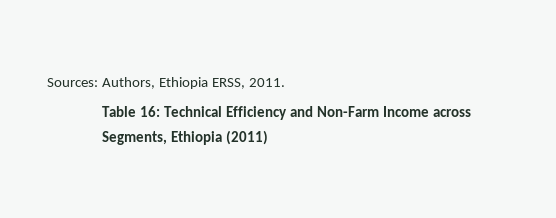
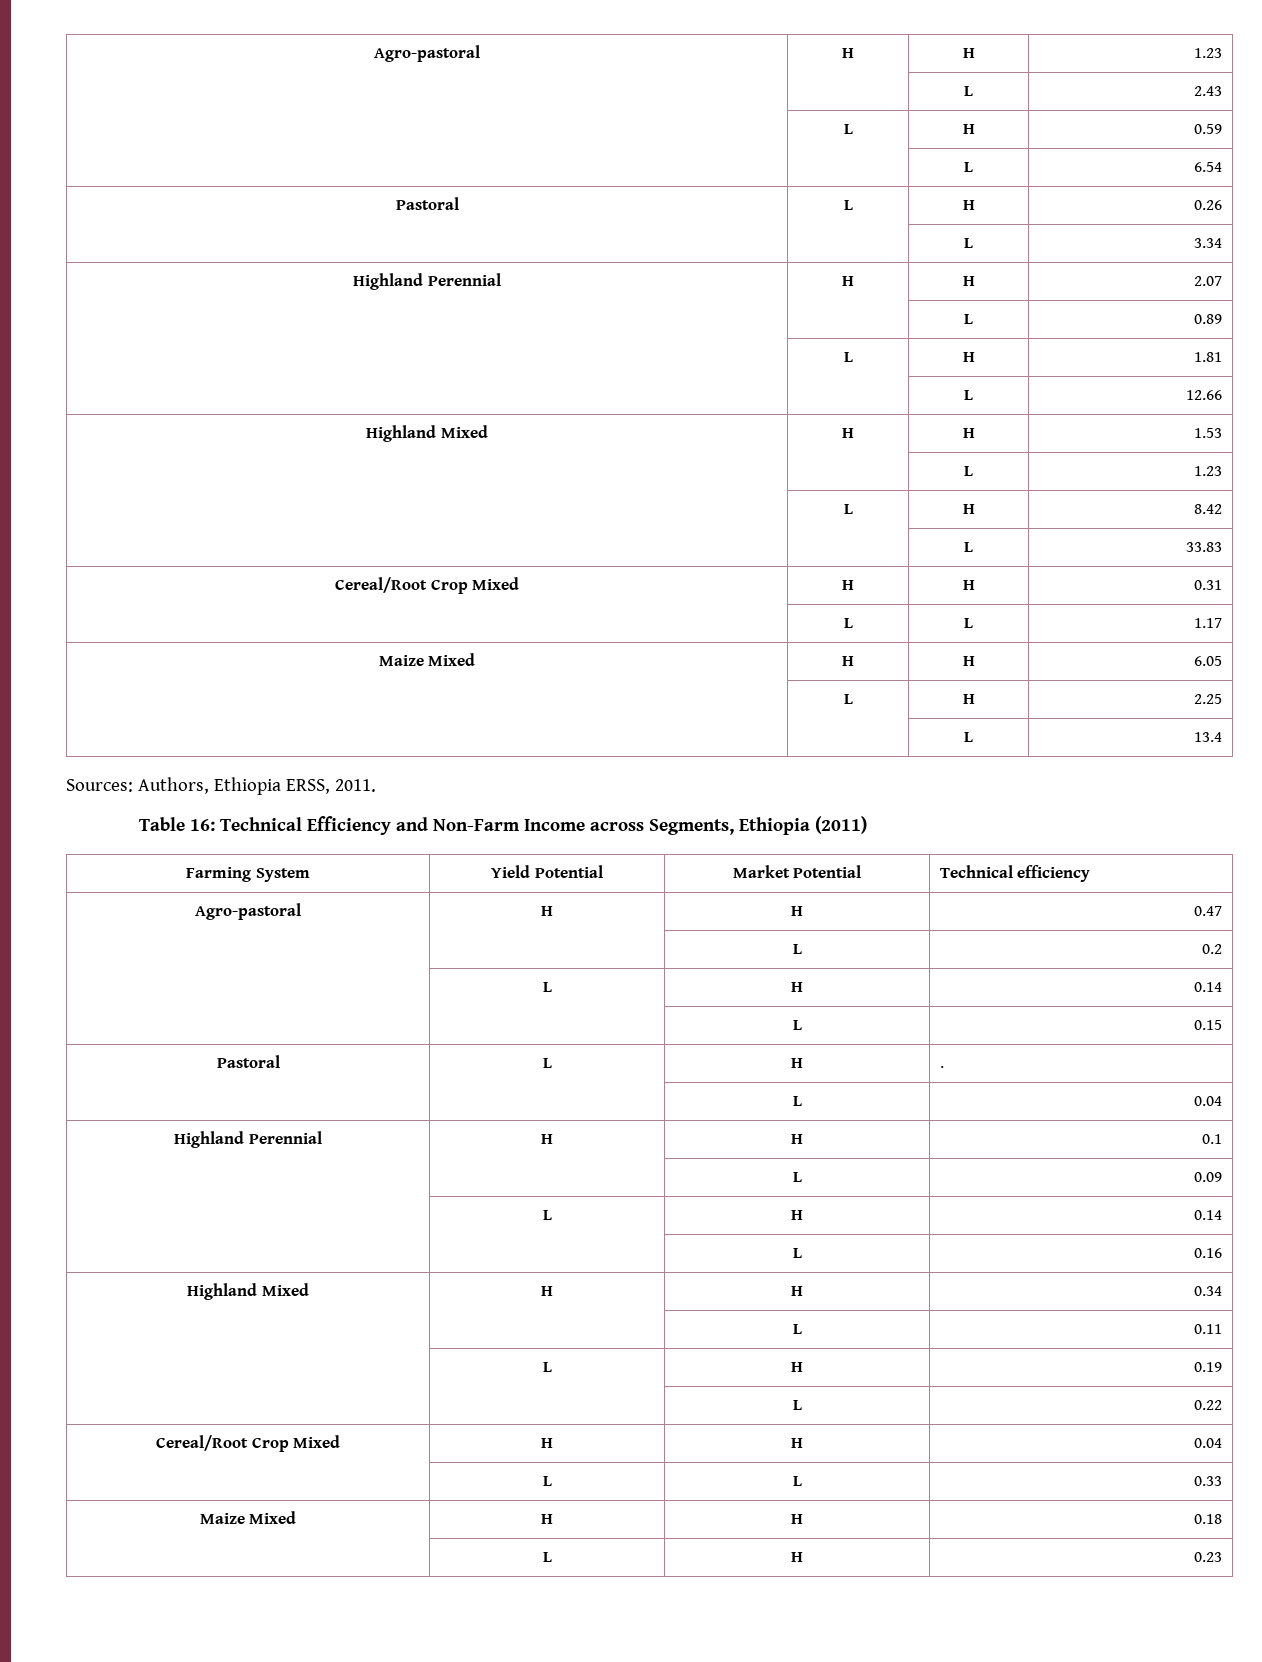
(47, 82) none -> [374,45,480,62] [842,48,854,58] [962,48,975,58] [1194,48,1223,58] [964,86,973,96] [1194,86,1223,96] [843,124,853,134] [962,124,975,134] [1194,124,1223,134] [964,162,973,172] [1194,162,1223,172] [395,197,459,210] [843,200,853,210] [962,200,975,210] [1194,200,1223,210] [964,238,973,248] [1194,238,1223,248] [353,273,501,290] [842,276,854,286] [962,276,975,286] [1194,276,1223,286] [964,314,973,324] [1194,314,1223,324] [843,352,853,362] [962,352,975,362] [1194,352,1223,362] [964,390,973,400] [1186,390,1223,400] [366,425,488,442] [842,428,854,438] [962,428,975,438] [1194,428,1223,438] [964,466,973,476] [1194,466,1223,476] [843,504,853,514] [962,504,975,514] [1194,504,1223,514] [964,542,973,552] [1186,542,1223,552] [335,577,519,594] [842,580,854,590] [962,580,975,590] [1194,580,1223,590] [843,618,853,628] [964,618,973,628] [1194,618,1223,628] [378,653,476,666] [842,656,854,666] [962,656,975,666] [1194,656,1223,666] [843,694,853,704] [962,694,975,704] [1194,694,1223,704] [964,732,973,742] [1194,732,1223,742] Agro-pastoral | H | H | 1.23 // | | L | 2.43 // | L | H | 0.59 // | | L | 6.54 // Pastoral | L | H | 0.26 // | | L | 3.34 // Highland Perennial | H | H | 2.07 // | | L | 0.89 // | L | H | 1.81 // | | L | 12.66 // Highland Mixed | H | H | 1.53 // | | L | 1.23 // | L | H | 8.42 // | | L | 33.83 // Cereal/Root Crop Mixed | H | H | 0.31 // | L | L | 1.17 // Maize Mixed | H | H | 6.05 // | L | H | 2.25 // | | L | 13.4 //
(269, 137) none -> [186,867,310,882] [491,865,603,878] [732,865,862,878] [939,865,1091,882] [195,903,301,920] [541,906,553,916] [791,906,803,916] [1194,906,1223,916] [792,944,802,954] [1202,944,1223,954] [542,982,552,992] [791,982,803,992] [1194,982,1223,992] [792,1020,802,1030] [1194,1020,1223,1030] [216,1055,280,1068] [542,1058,552,1068] [791,1058,803,1068] [939,1066,944,1068] [792,1096,802,1106] [1194,1096,1223,1106] [174,1131,322,1148] [541,1134,553,1144] [791,1134,803,1144] [1202,1134,1223,1144] [792,1172,802,1182] [1194,1172,1223,1182] [542,1210,552,1220] [791,1210,803,1220] [1194,1210,1223,1220] [792,1248,802,1258] [1194,1248,1223,1258] [187,1283,309,1300] [541,1286,553,1296] [791,1286,803,1296] [1194,1286,1223,1296] [792,1324,802,1334] [1194,1324,1223,1334] [542,1362,552,1372] [791,1362,803,1372] [1194,1362,1223,1372] [792,1400,802,1410] [1194,1400,1223,1410] [156,1435,340,1452] [541,1438,553,1448] [791,1438,803,1448] [1194,1438,1223,1448] [542,1476,552,1486] [792,1476,802,1486] [1194,1476,1223,1486] [199,1511,297,1524] [541,1514,553,1524] [791,1514,803,1524] [1194,1514,1223,1524] [542,1552,552,1562] [791,1552,803,1562] [1194,1552,1223,1562] // Farming System | Yield Potential | Market Potential | Technical efficiency // Agro-pastoral | H | H | 0.47 // | | L | 0.2 // | L | H | 0.14 // | | L | 0.15 // Pastoral | L | H | . // | | L | 0.04 // Highland Perennial | H | H | 0.1 // | | L | 0.09 // | L | H | 0.14 // | | L | 0.16 // Highland Mixed | H | H | 0.34 // | | L | 0.11 // | L | H | 0.19 // | | L | 0.22 // Cereal/Root Crop Mixed | H | H | 0.04 // | L | L | 0.33 // Maize Mixed | H | H | 0.18 // | L | H | 0.23

